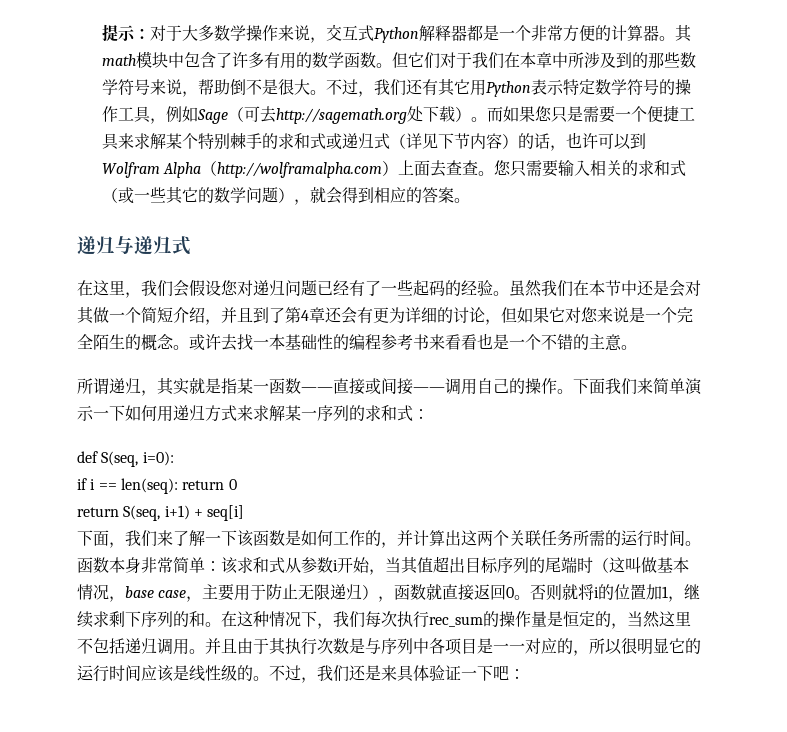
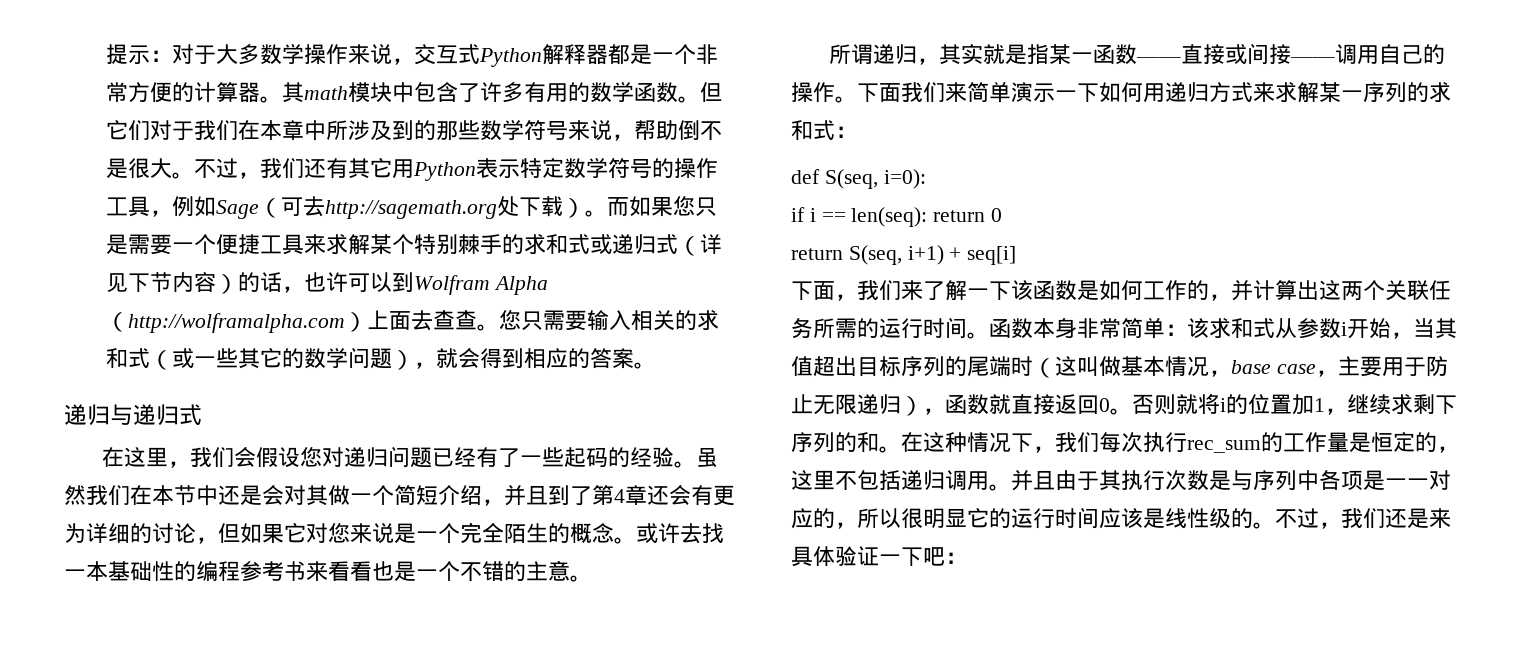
[499,611,515,627] 操 -> [1283,433,1305,452] 工
[627,611,660,628] 当然 -> (1459, 449) none
[461,638,477,654] 目 -> (1363, 480) none

